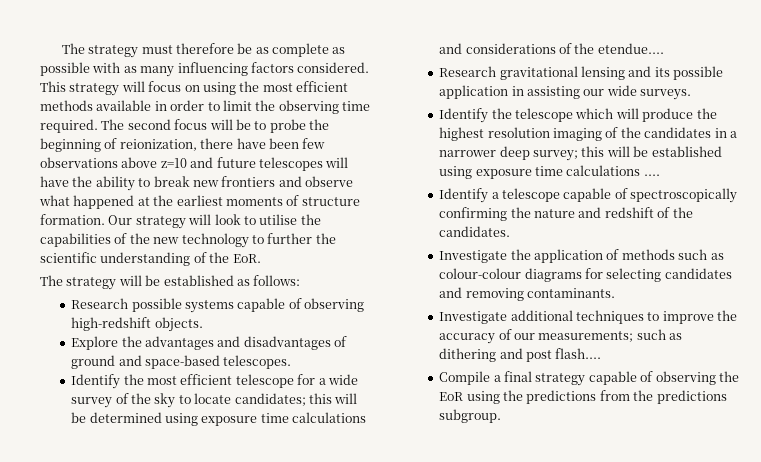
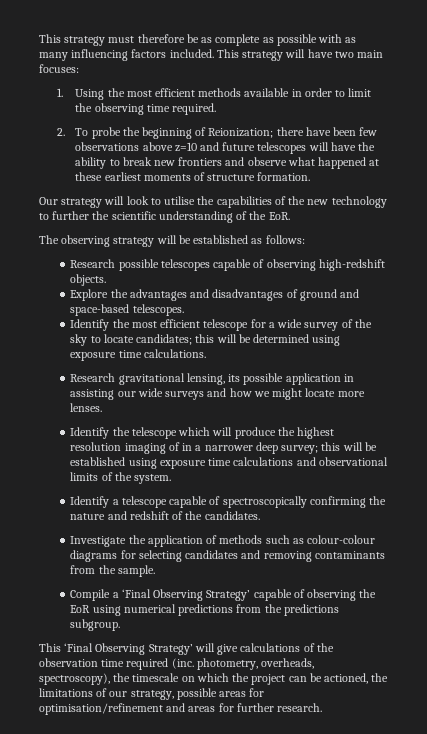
[61,43,85,54] The -> [39,34,61,43] This
[297,62,370,73] considered. -> [169,49,214,58] included.
[148,81,236,95] focus on using -> [307,49,384,58] [39,64,79,73] [57,88,105,100] have two main focuses: // 1. Using
[101,119,267,130] The second focus will be to -> [57,128,89,136] // 2. To
[119,139,197,151] reionization, -> [208,128,274,138] Reionization;
[153,195,174,206] the -> [75,172,103,181] these
(105, 219) none -> (311, 176) //
(63, 280) none -> [61,235,111,247] observing
[185,300,235,313] systems -> [160,259,210,271] telescopes
[292,412,367,423] [439,43,664,54] calculations and considerations of the etendue.... -> [143,349,206,358] calculations.
[581,66,652,80] lensing and -> [186,373,225,385] lensing,
[640,89,692,100] surveys. -> [165,388,365,400] [70,403,103,412] surveys and how we might locate more lenses.
[620,127,712,138] the candidates -> (180, 446) none
[643,174,660,176] .... -> [296,457,388,466] [70,472,172,484] and observational limits of the system.
[527,288,616,298] [439,310,738,324] [439,329,683,344] [439,348,602,362] contaminants. // Investigate additional techniques to improve the accuracy of our measurements; such as dithering and post flash.... -> [314,551,385,559] [70,565,155,577] contaminants from the sample.
[504,371,586,386] final strategy -> [121,589,251,601] ‘Final Observing Strategy’
[503,390,524,401] the -> [123,604,176,613] numerical
(502, 416) none -> [39,643,334,655] [39,658,315,670] [39,673,389,685] [39,688,265,700] [39,703,323,715] // This ‘Final Observing Strategy’ will give calculations of the observation time required (inc. photometry, overheads, spectroscopy), the timescale on which the project can be actioned, the limitations of our strategy, possible areas for optimisation/refinement and areas for further research.

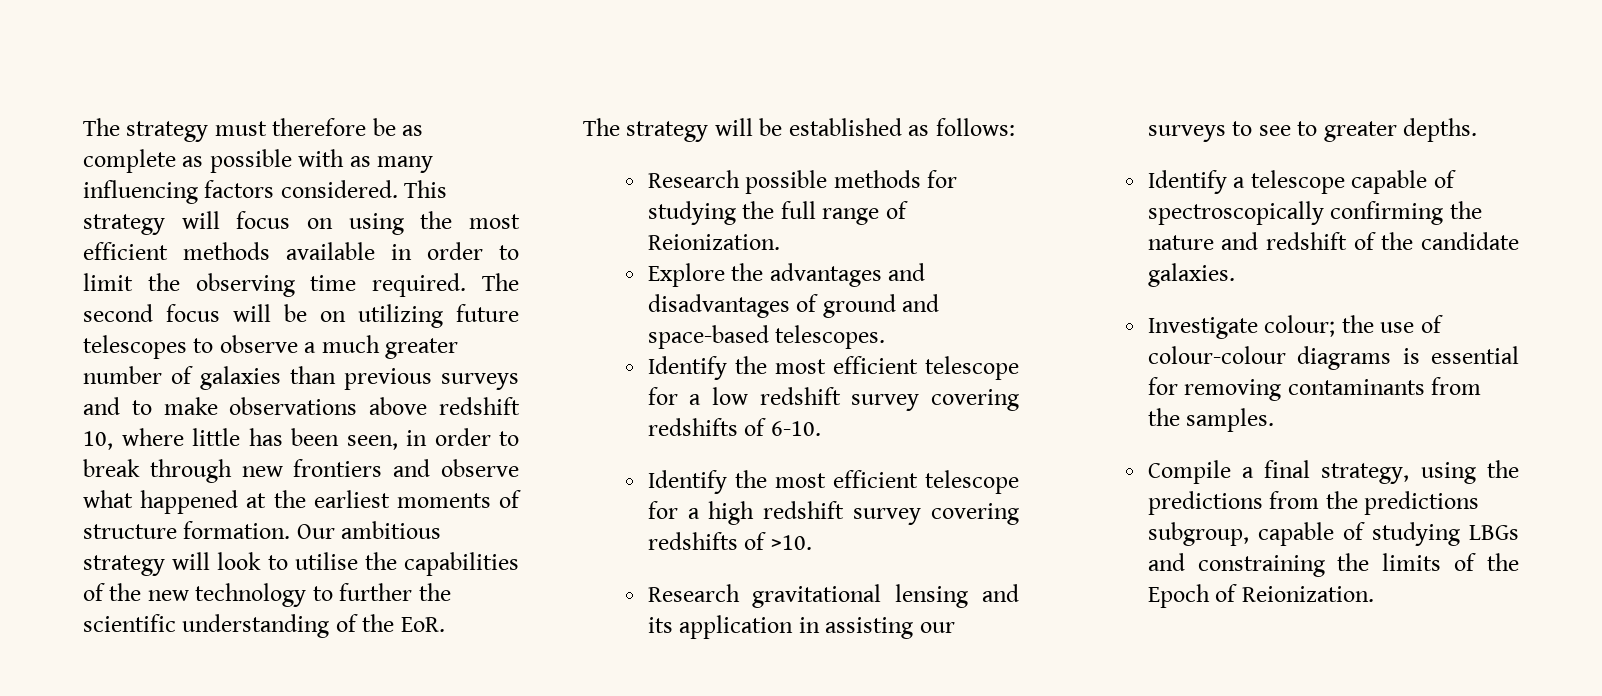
[39,34,61,43] This -> [83,118,120,136] The
[169,49,214,58] included. -> [280,180,398,198] considered.
[307,49,384,58] [39,64,79,73] [57,88,105,100] have two main focuses: // 1. Using -> [236,211,404,235] focus on using
[57,127,378,139] [75,142,376,154] [75,157,107,169] // 2. To probe the beginning of Reionization; there have been few observations above z=10 and future telescopes will have the ability -> [482,273,519,291] [83,304,519,328] [83,335,459,359] [83,366,519,390] [83,397,520,415] [83,428,491,450] The second focus will be on utilizing future telescopes to observe a much greater number of galaxies than previous surveys and to make observations above redshift 10, where little has been seen, in order
(152, 161) none -> [149,459,232,483] through
[75,172,103,181] these -> [273,490,306,508] the
[39,197,58,205] // Our -> [296,521,442,539] Our ambitious
[61,235,111,247] observing -> (620, 127) none
[160,259,385,271] [70,274,107,286] telescopes capable of observing high-redshift objects. -> [833,170,958,188] [647,201,908,225] [647,234,780,250] methods for studying the full range of Reionization.
[277,319,372,331] [70,334,341,346] [70,349,206,361] wide survey of the sky to locate candidates; this will be determined using exposure time calculations. -> [712,387,1019,411] [647,418,821,436] [647,470,1019,494] [647,501,1019,525] [647,532,812,550] low redshift survey covering redshifts of 6-10. // Identify the most efficient telescope for a high redshift survey covering redshifts of >10.
[186,373,284,385] lensing, its possible -> [895,584,1019,608] [647,617,673,633] lensing and its
[137,388,365,400] [70,403,103,412] [70,427,335,439] [70,442,377,454] [70,457,388,469] [70,472,172,484] wide surveys and how we might locate more lenses. // Identify the telescope which will produce the highest resolution imaging of in a narrower deep survey; this will be established using exposure time calculations and observational limits of the system. -> [1147,118,1478,142] surveys to see to greater depths.
[204,511,260,520] candidates. -> [1421,232,1519,250] [1147,263,1235,287] candidate galaxies.
[128,535,376,547] [70,550,261,562] the application of methods such as colour-colour diagrams for selecting candidates and -> [1264,315,1443,337] [1147,346,1519,370] [1147,377,1178,395] colour; the use of colour-colour diagrams is essential for
[117,565,155,577] sample. -> [1186,408,1275,432] samples.
[121,589,377,601] [70,604,339,616] [70,619,121,631] [39,643,334,655] [39,658,315,670] [39,673,389,685] [39,688,265,700] [39,703,323,715] ‘Final Observing Strategy’ capable of observing the EoR using numerical predictions from the predictions subgroup. // This ‘Final Observing Strategy’ will give calculations of the observation time required (inc. photometry, overheads, spectroscopy), the timescale on which the project can be actioned, the limitations of our strategy, possible areas for optimisation/refinement and areas for further research. -> [1264,460,1519,484] [1147,491,1480,515] [1147,522,1519,546] [1147,553,1519,577] [1147,584,1374,608] final strategy, using the predictions from the predictions subgroup, capable of studying LBGs and constraining the limits of the Epoch of Reionization.

